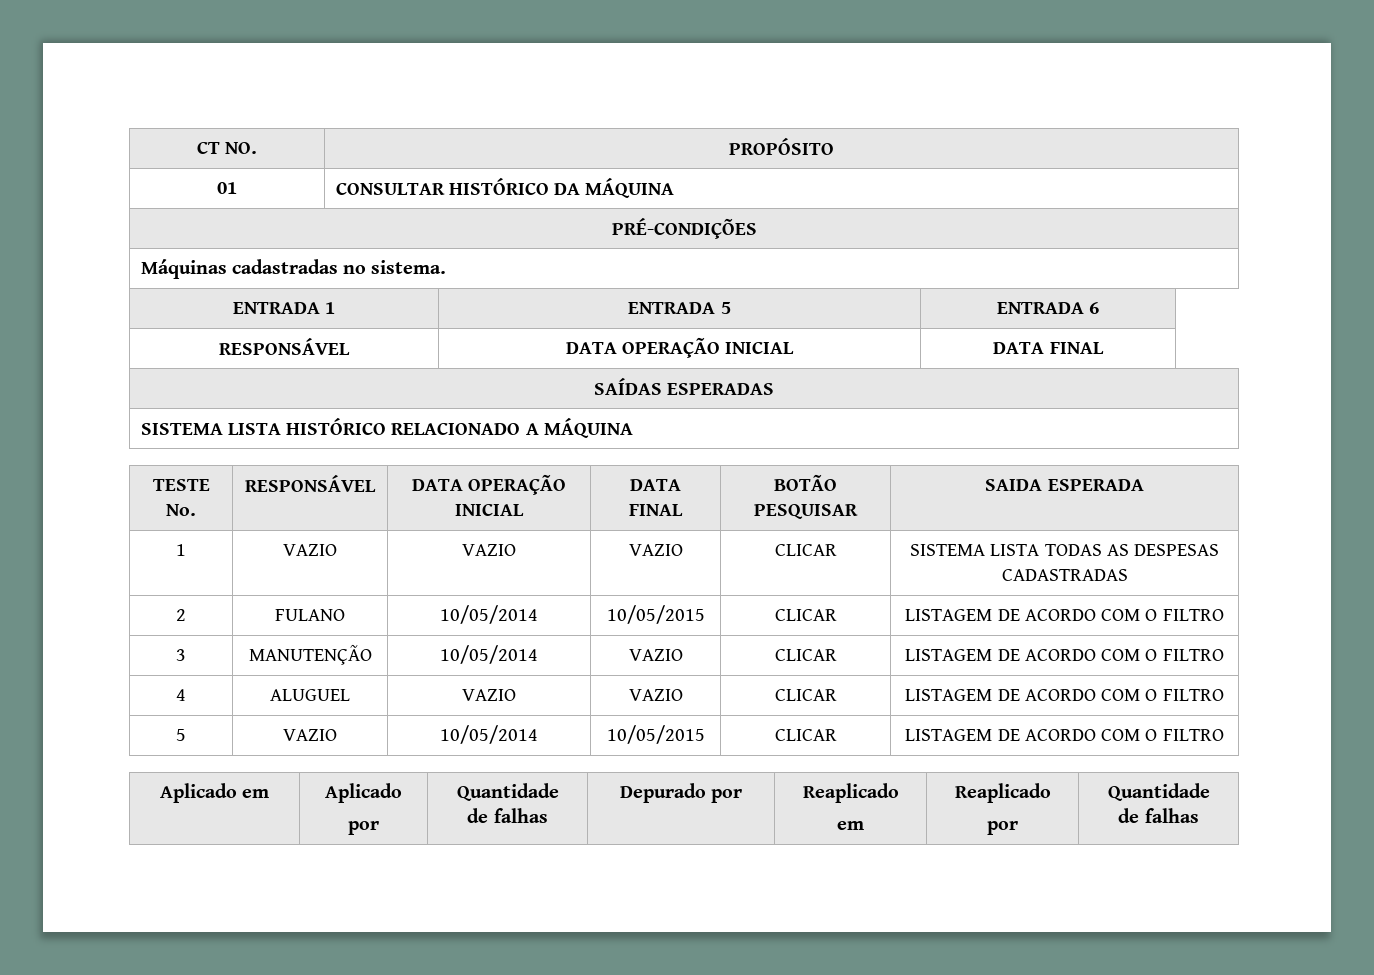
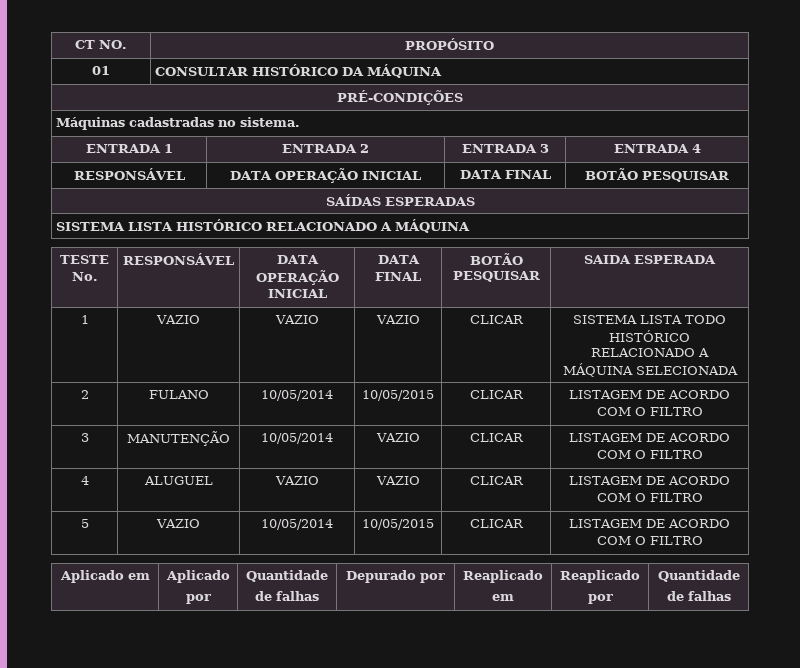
[720,302,731,314] [996,302,1100,314] [219,337,350,355] [565,337,795,358] [993,342,1104,354] 5 | ENTRADA 6 // RESPONSÁVEL | DATA OPERAÇÃO INICIAL | DATA FINAL -> [360,144,369,153] [461,144,549,153] [613,144,701,153] [73,168,185,180] [230,168,421,183] [459,170,551,179] [585,168,729,182] 2 | ENTRADA 3 | ENTRADA 4 // RESPONSÁVEL | DATA OPERAÇÃO INICIAL | DATA FINAL | BOTÃO PESQUISAR
[1044,544,1220,556] [1001,569,1128,581] TODAS AS DESPESAS CADASTRADAS -> [685,315,726,324] [609,330,690,342] [591,348,709,357] [562,363,738,377] TODO HISTÓRICO RELACIONADO A MÁQUINA SELECIONADA

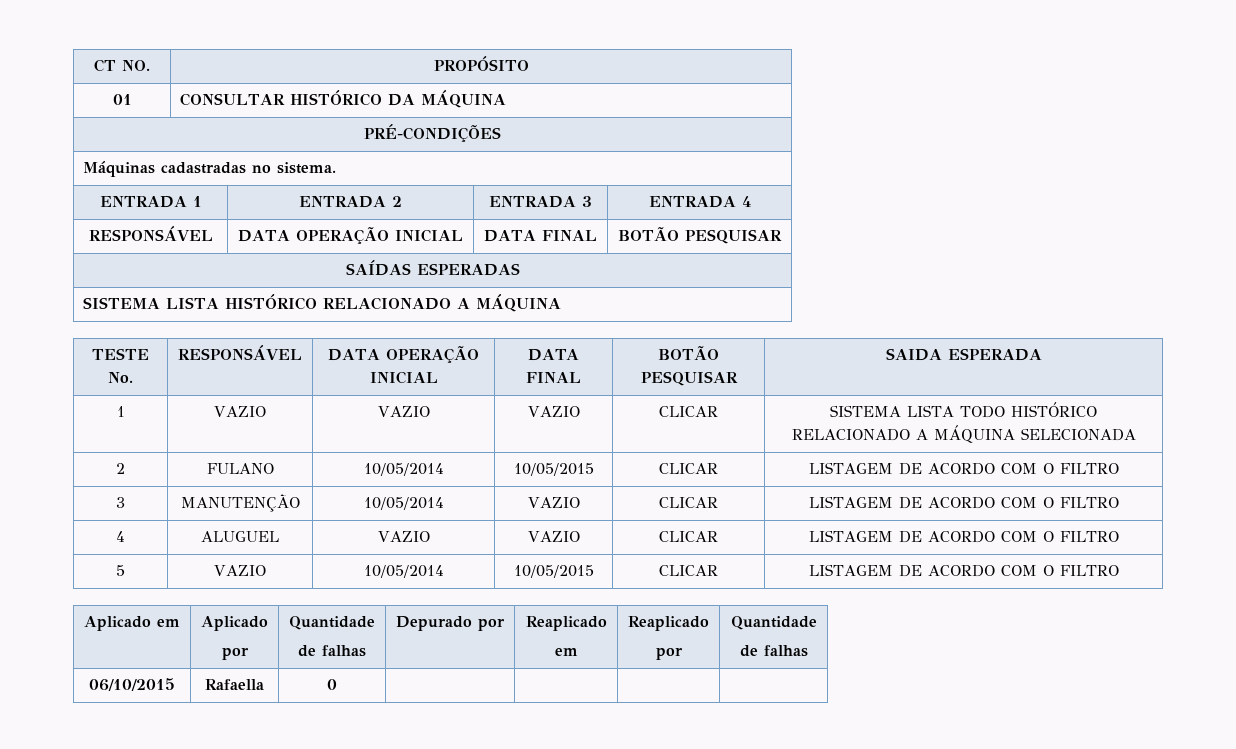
(731, 596) none -> [89,678,175,691] [205,679,264,690] [327,679,337,690] // 06/10/2015 | Rafaella | 0 | | | |

